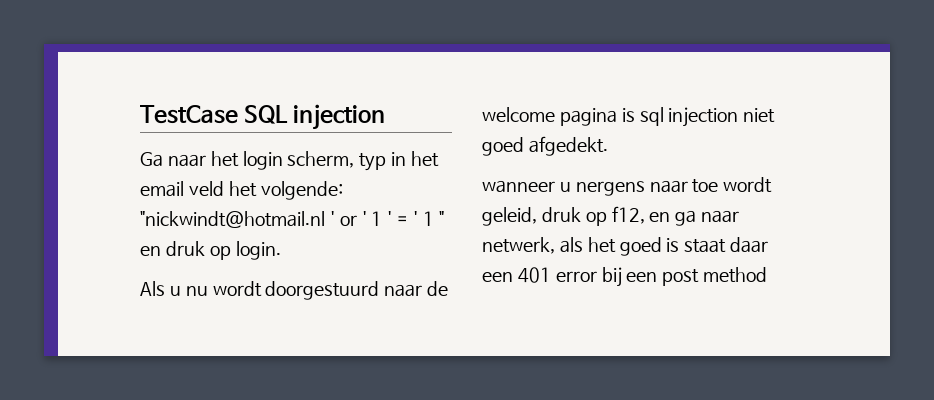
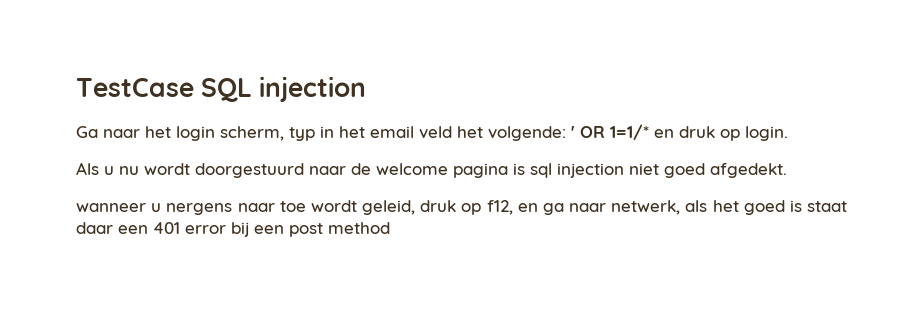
[140,211,444,228] "nickwindt@hotmail.nl ' or ' 1 ' = ' 1 " -> [571,124,649,140] ' OR 1=1/*

